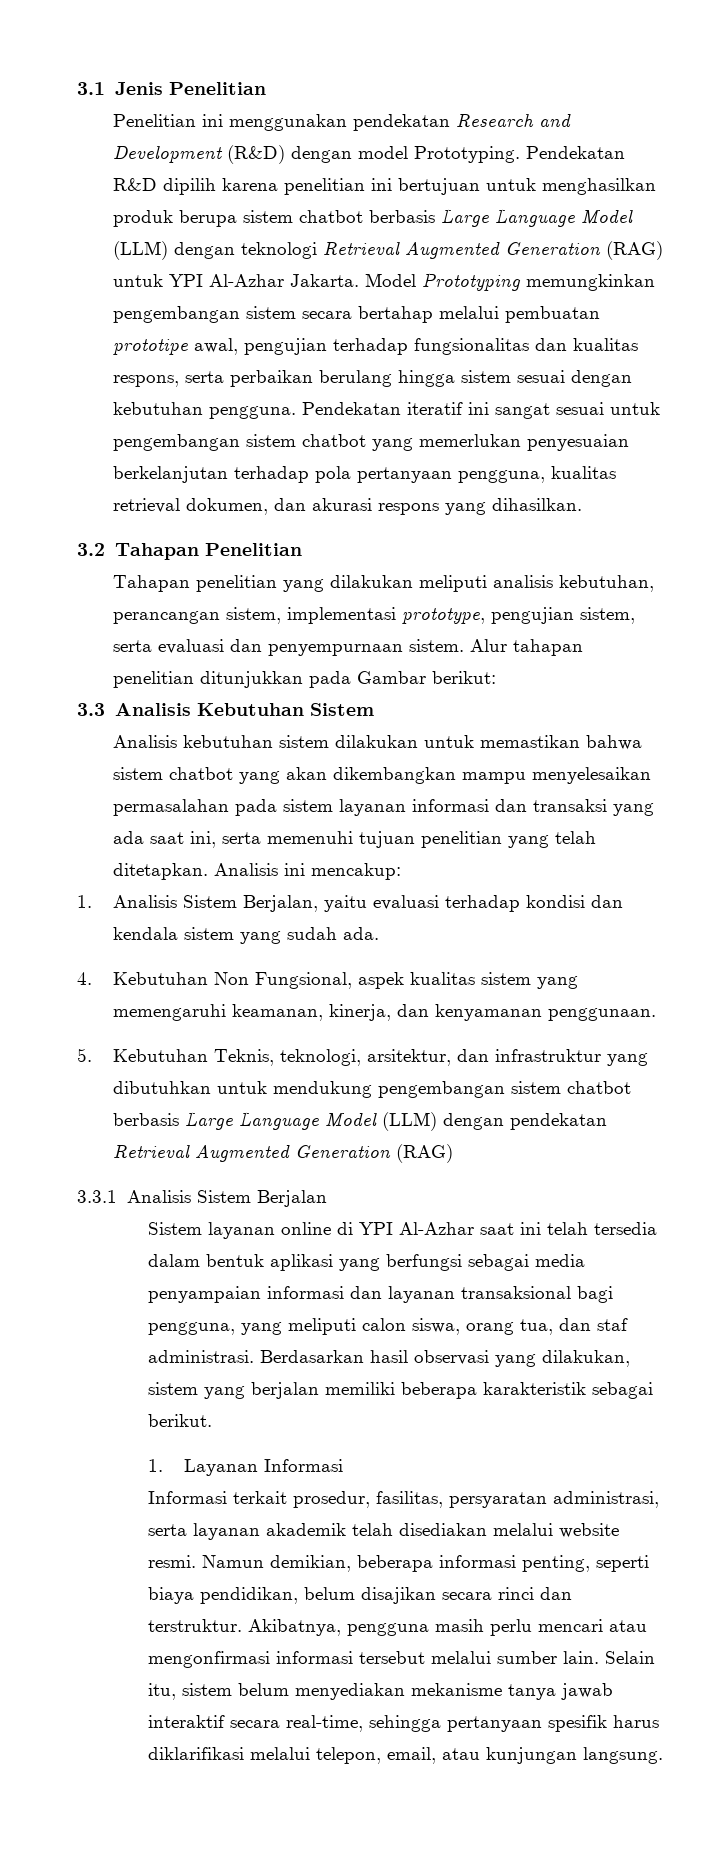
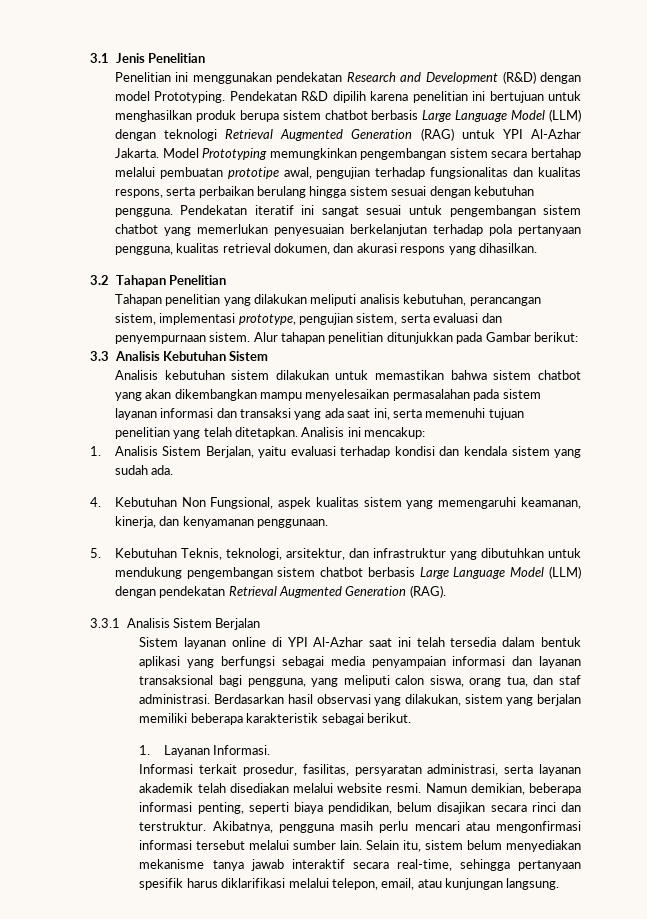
[395,1144,453,1163] (RAG) -> [409,585,446,598] (RAG).
[263,1459,343,1472] Informasi -> [213,745,271,755] Informasi.

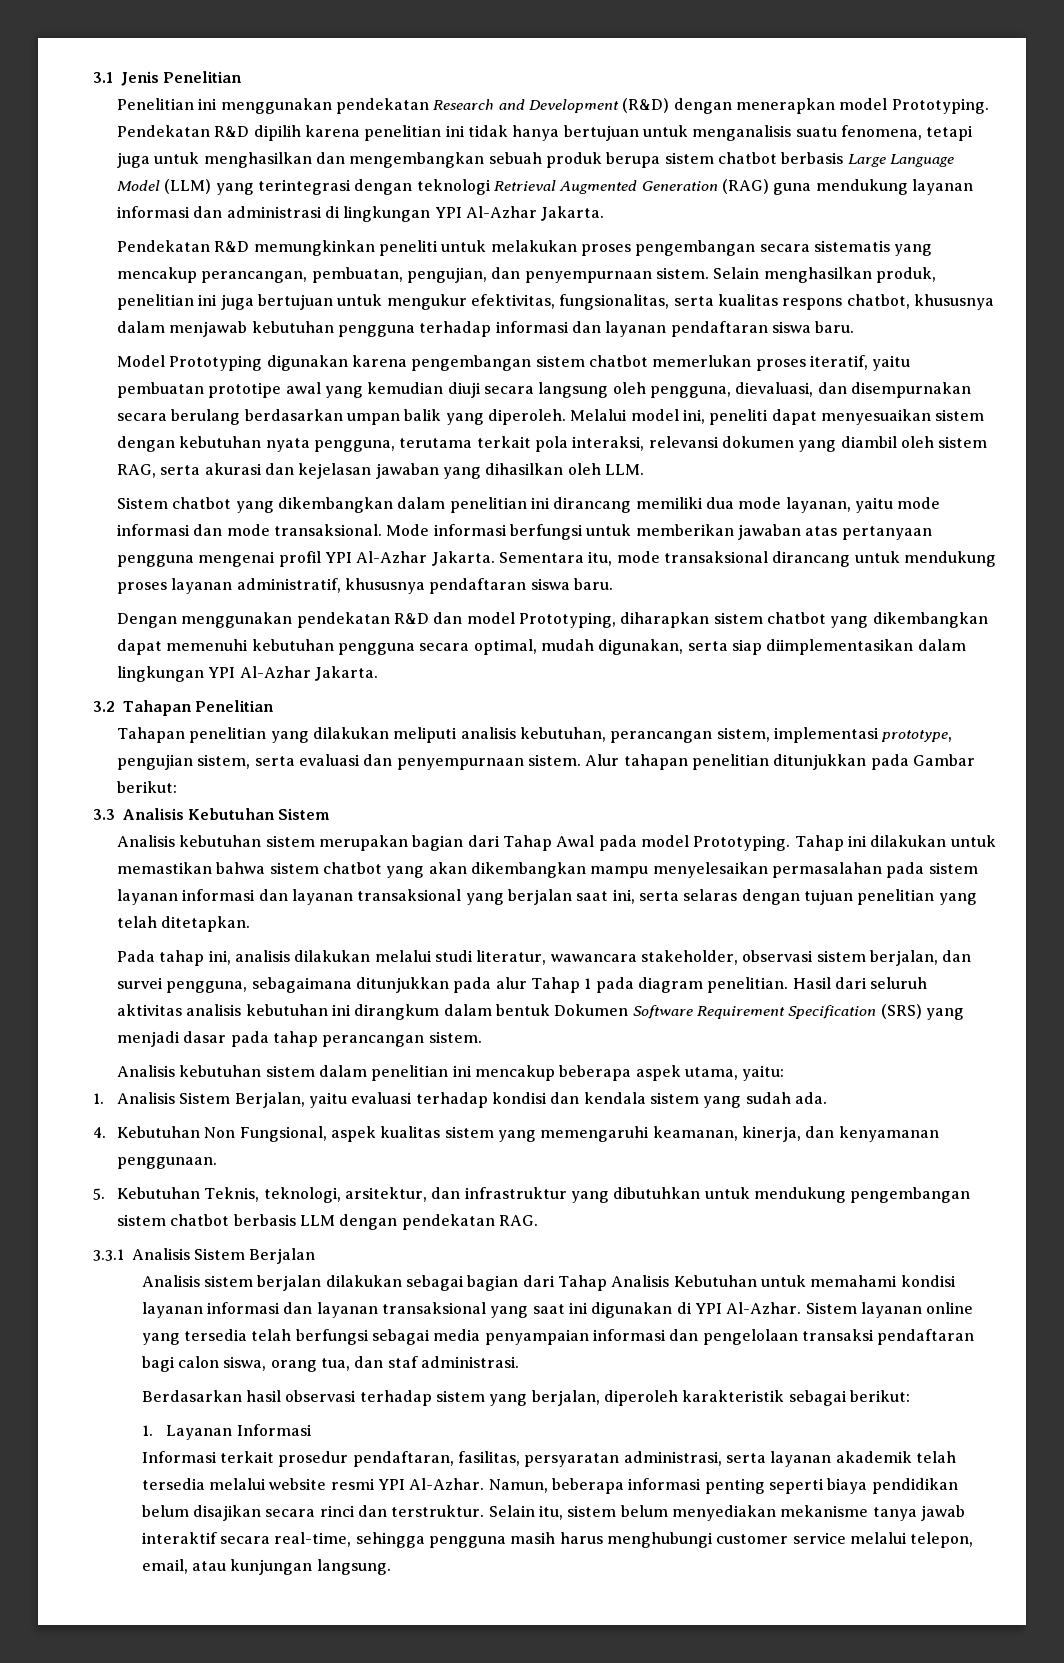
(581, 78) none -> [736,98,836,114] menerapkan
[489,91,581,103] [114,110,192,122] bertujuan untuk menghasilkan -> [468,125,974,141] [117,152,542,168] tidak hanya bertujuan untuk menganalisis suatu fenomena, tetapi juga untuk menghasilkan dan mengembangkan sebuah
(581, 115) none -> [215,179,352,195] yang terintegrasi
[461,129,581,139] [114,148,581,160] [114,167,581,179] [114,186,534,198] [114,205,581,217] [114,224,581,236] [114,243,537,255] untuk YPI Al-Azhar Jakarta. Model Prototyping memungkinkan pengembangan sistem secara bertahap melalui pembuatan prototipe awal, pengujian terhadap fungsionalitas dan kualitas respons, serta perbaikan berulang hingga sistem sesuai dengan kebutuhan pengguna. Pendekatan iteratif ini sangat sesuai untuk pengembangan sistem chatbot yang memerlukan penyesuaian berkelanjutan terhadap pola pertanyaan pengguna, kualitas retrieval dokumen, dan akurasi respons yang dihasilkan. -> [773,179,973,195] [117,206,605,222] [117,240,933,256] [117,267,937,283] [117,294,994,310] [117,321,855,337] [117,355,911,371] [117,382,971,398] [117,409,985,425] [117,436,988,452] [117,463,645,479] [117,497,941,513] [117,524,932,540] [117,551,996,567] [117,578,614,594] [117,612,988,628] [117,639,966,655] [117,666,379,682] guna mendukung layanan informasi dan administrasi di lingkungan YPI Al-Azhar Jakarta. // Pendekatan R&D memungkinkan peneliti untuk melakukan proses pengembangan secara sistematis yang mencakup perancangan, pembuatan, pengujian, dan penyempurnaan sistem. Selain menghasilkan produk, penelitian ini juga bertujuan untuk mengukur efektivitas, fungsionalitas, serta kualitas respons chatbot, khususnya dalam menjawab kebutuhan pengguna terhadap informasi dan layanan pendaftaran siswa baru. // Model Prototyping digunakan karena pengembangan sistem chatbot memerlukan proses iteratif, yaitu pembuatan prototipe awal yang kemudian diuji secara langsung oleh pengguna, dievaluasi, dan disempurnakan secara berulang berdasarkan umpan balik yang diperoleh. Melalui model ini, peneliti dapat menyesuaikan sistem dengan kebutuhan nyata pengguna, terutama terkait pola interaksi, relevansi dokumen yang diambil oleh sistem RAG, serta akurasi dan kejelasan jawaban yang dihasilkan oleh LLM. // Sistem chatbot yang dikembangkan dalam penelitian ini dirancang memiliki dua mode layanan, yaitu mode informasi dan mode transaksional. Mode informasi berfungsi untuk memberikan jawaban atas pertanyaan pengguna mengenai profil YPI Al-Azhar Jakarta. Sementara itu, mode transaksional dirancang untuk mendukung proses layanan administratif, khususnya pendaftaran siswa baru. // Dengan menggunakan pendekatan R&D dan model Prototyping, diharapkan sistem chatbot yang dikembangkan dapat memenuhi kebutuhan pengguna secara optimal, mudah digunakan, serta siap diimplementasikan dalam lingkungan YPI Al-Azhar Jakarta.
(270, 375) none -> [319,835,867,851] merupakan bagian dari Tahap Awal pada model Prototyping. Tahap ini
[240,408,344,420] transaksi yang ada -> [292,889,573,905] layanan transaksional yang berjalan
[425,408,486,418] memenuhi -> [683,889,800,905] selaras dengan
[301,427,426,439] Analisis ini mencakup: -> [117,950,972,966] [117,977,928,993] [117,1004,964,1020] [117,1031,482,1047] [117,1065,785,1081] // Pada tahap ini, analisis dilakukan melalui studi literatur, wawancara stakeholder, observasi sistem berjalan, dan survei pengguna, sebagaimana ditunjukkan pada alur Tahap 1 pada diagram penelitian. Hasil dari seluruh aktivitas analisis kebutuhan ini dirangkum dalam bentuk Dokumen Software Requirement Specification (SRS) yang menjadi dasar pada tahap perancangan sistem. // Analisis kebutuhan sistem dalam penelitian ini mencakup beberapa aspek utama, yaitu:
[419,566,581,579] [114,585,446,598] [90,618,261,630] [139,637,581,649] [139,656,215,668] Large Language Model (LLM) dengan pendekatan Retrieval Augmented Generation (RAG). // 3.3.1 Analisis Sistem Berjalan // Sistem layanan online di YPI Al-Azhar saat ini telah tersedia dalam bentuk aplikasi yang -> [300,1214,539,1230] [92,1248,316,1264] [141,1275,956,1291] [141,1302,974,1318] [141,1329,292,1345] LLM dengan pendekatan RAG. // 3.3.1 Analisis Sistem Berjalan // Analisis sistem berjalan dilakukan sebagai bagian dari Tahap Analisis Kebutuhan untuk memahami kondisi layanan informasi dan layanan transaksional yang saat ini digunakan di YPI Al-Azhar. Sistem layanan online yang tersedia telah
[538,656,581,668] [139,675,390,687] layanan transaksional bagi pengguna, yang meliputi -> [702,1329,975,1345] [141,1356,175,1372] pengelolaan transaksi pendaftaran bagi
(211, 699) none -> (519, 1362) //
[374,694,581,706] [139,713,243,725] yang dilakukan, sistem yang berjalan memiliki beberapa -> [359,1390,678,1406] terhadap sistem yang berjalan, diperoleh
[366,713,411,723] berikut. -> [849,1390,910,1402] berikut:
[213,745,271,755] Informasi. -> [236,1424,312,1436] Informasi
[243,764,298,776] prosedur, -> [278,1451,454,1467] prosedur pendaftaran,
[229,783,289,793] disediakan -> [141,1478,205,1490] tersedia
[386,783,525,795] resmi. Namun demikian, -> [330,1478,548,1493] resmi YPI Al-Azhar. Namun,
[197,802,244,814] penting, -> [704,1478,765,1494] penting
[328,802,393,814] pendidikan, -> [871,1478,958,1494] pendidikan
[212,821,581,833] [139,840,363,850] Akibatnya, pengguna masih perlu mencari atau mengonfirmasi informasi tersebut melalui sumber lain. -> (485, 1511) none
[518,860,582,871] [139,878,286,890] pertanyaan spesifik harus diklarifikasi -> [429,1532,846,1548] pengguna masih harus menghubungi customer service

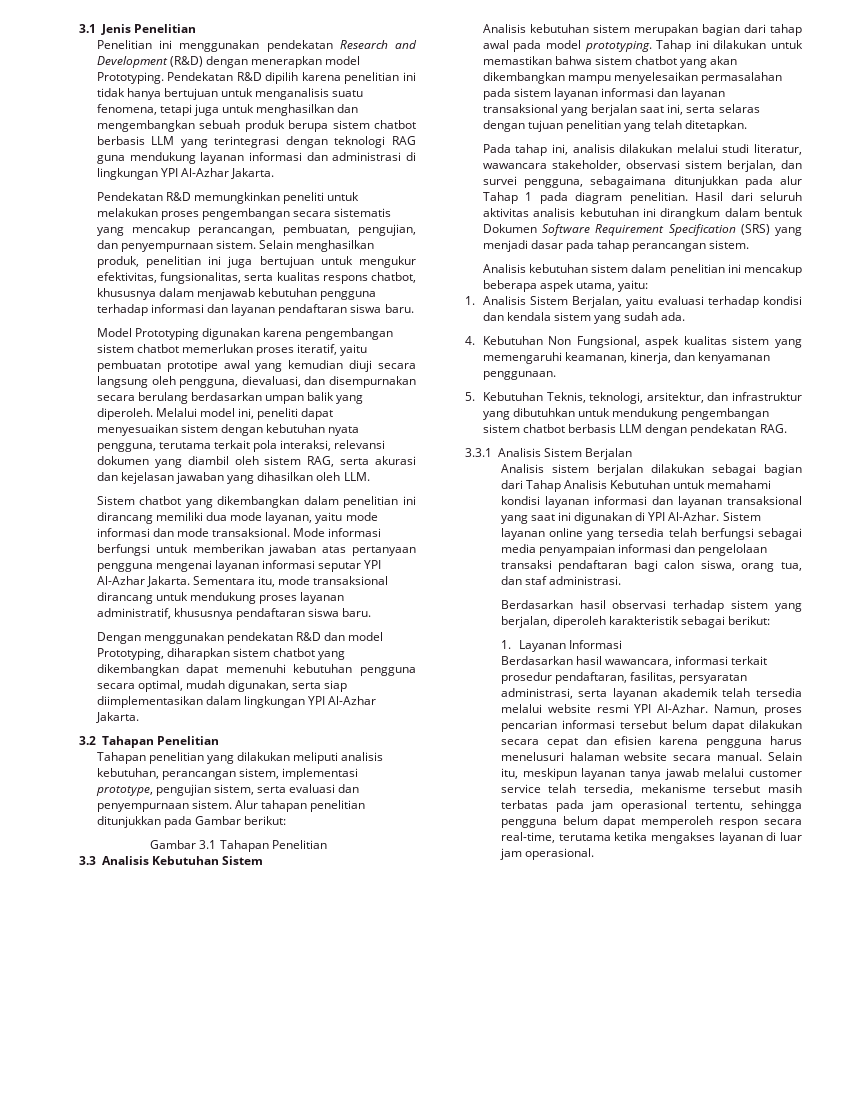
[847,154,954,167] [117,179,770,195] Large Language Model (LLM) yang terintegrasi dengan teknologi Retrieval Augmented Generation (RAG) -> [151,136,416,148] LLM yang terintegrasi dengan teknologi RAG
[278,551,321,567] profil -> [215,560,362,572] layanan informasi seputar
(178, 787) none -> [150,840,327,852] // Gambar 3.1 Tahapan Penelitian
[503,835,595,851] Tahap Awal -> [770,24,802,36] [482,40,509,49] tahap awal
[693,835,791,851] Prototyping. -> [584,41,652,52] prototyping.
[141,1451,217,1463] Informasi -> [500,656,729,667] Berdasarkan hasil wawancara, informasi
[551,1478,958,1494] [141,1505,965,1521] [141,1532,974,1548] [141,1559,391,1575] beberapa informasi penting seperti biaya pendidikan belum disajikan secara rinci dan terstruktur. Selain itu, sistem belum menyediakan mekanisme tanya jawab interaktif secara real-time, sehingga pengguna masih harus menghubungi customer service melalui telepon, email, atau kunjungan langsung. -> [764,707,802,716] [500,720,802,732] [500,736,802,748] [500,752,802,761] [500,768,802,780] [500,784,802,795] [500,800,802,812] [500,816,802,828] [500,832,802,844] [499,848,594,860] proses pencarian informasi tersebut belum dapat dilakukan secara cepat dan efisien karena pengguna harus menelusuri halaman website secara manual. Selain itu, meskipun layanan tanya jawab melalui customer service telah tersedia, mekanisme tersebut masih terbatas pada jam operasional tertentu, sehingga pengguna belum dapat memperoleh respon secara real-time, terutama ketika mengakses layanan di luar jam operasional.

